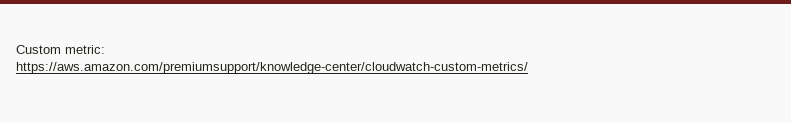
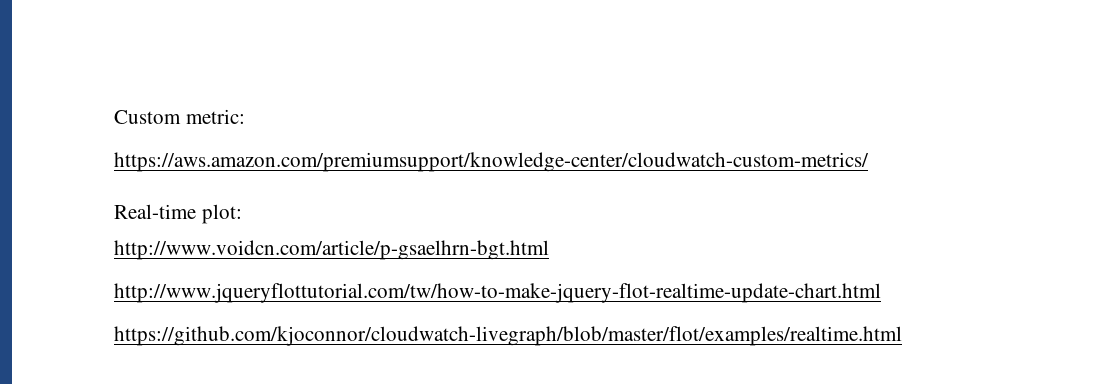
(528, 68) none -> [114,204,242,224] [114,240,549,260] [114,283,881,303] [114,326,902,346] // Real-time plot: // http://www.voidcn.com/article/p-gsaelhrn-bgt.html // http://www.jqueryflottutorial.com/tw/how-to-make-jquery-flot-realtime-update-chart.html // https://github.com/kjoconnor/cloudwatch-livegraph/blob/master/flot/examples/realtime.html

